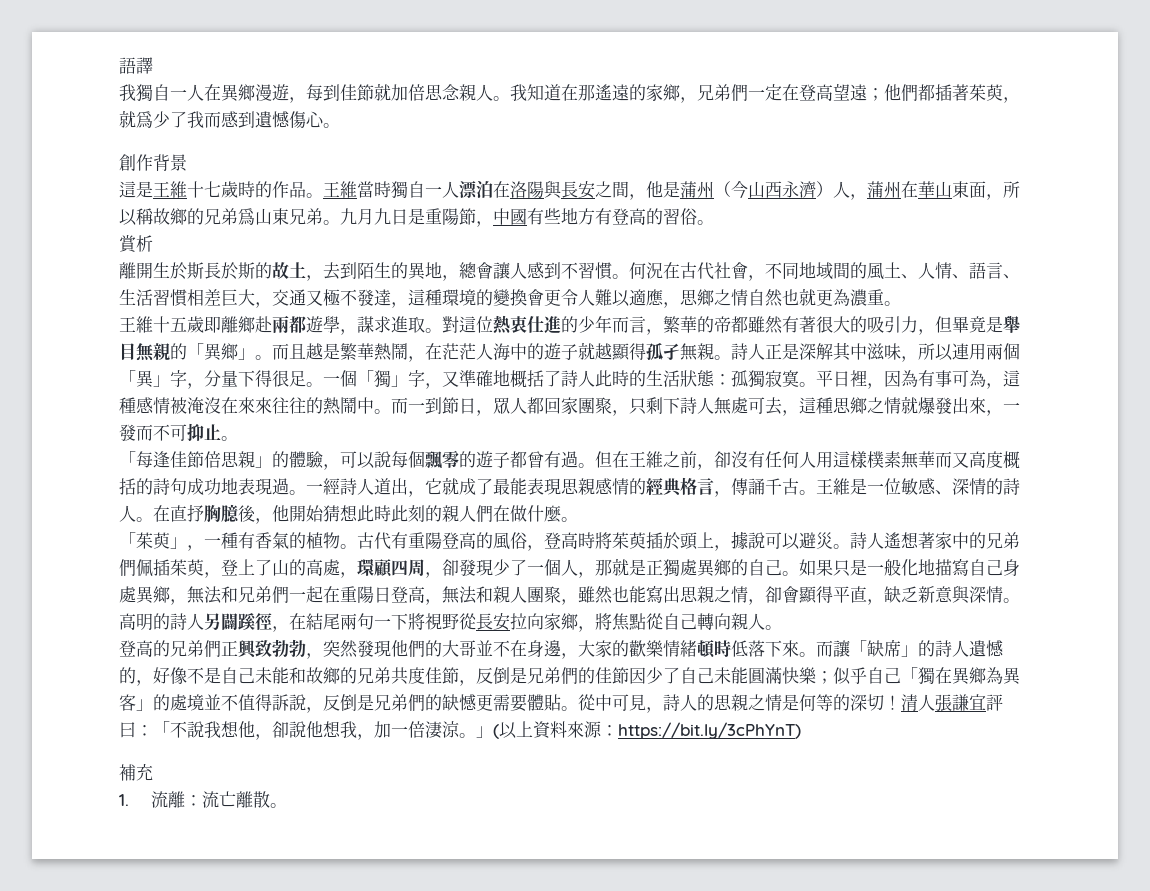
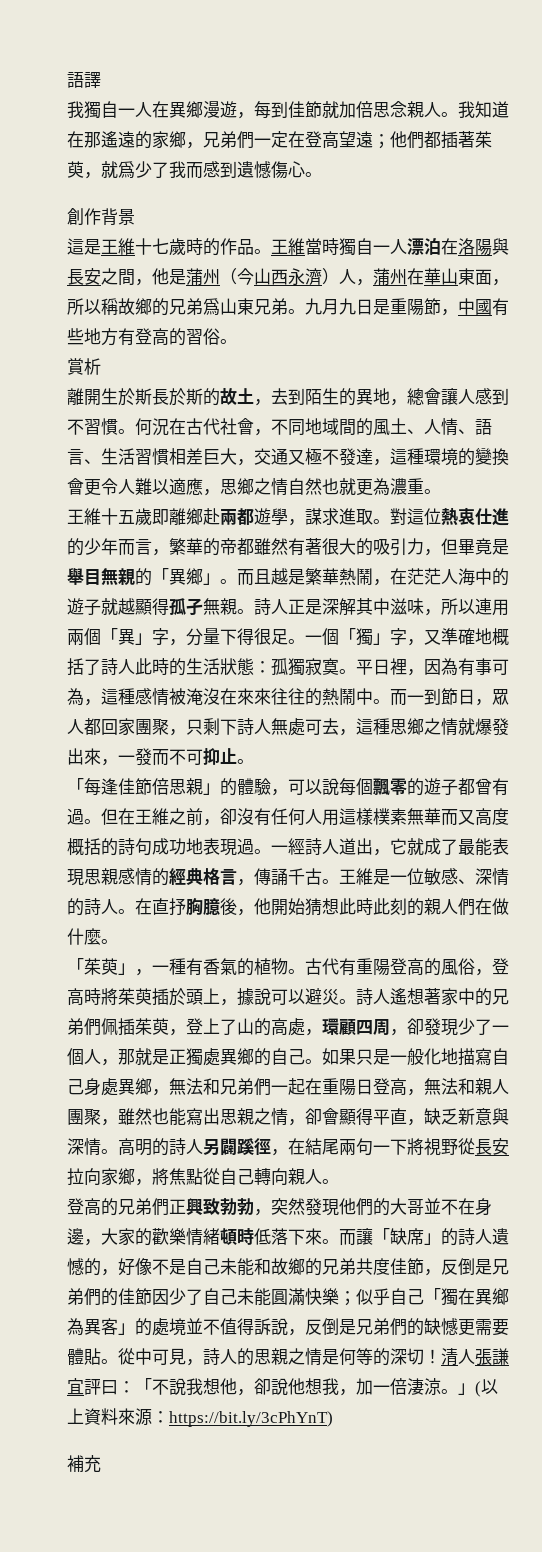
[119,791,288,808] // 1.流離：流亡離散。 -> (101, 1464) none

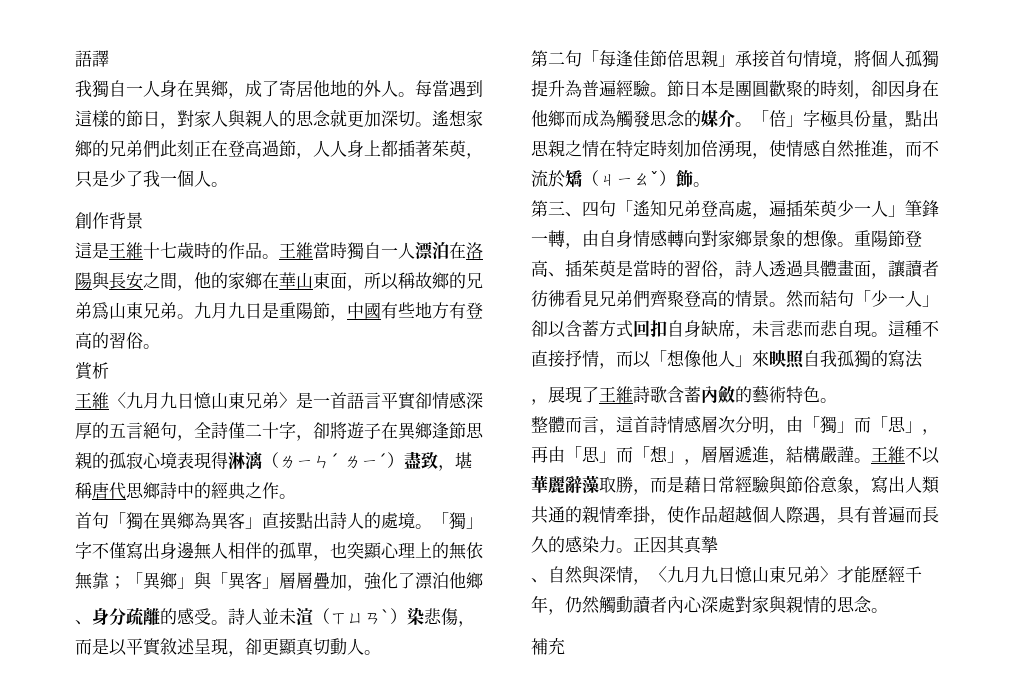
[152,101,509,119] [67,131,492,149] [67,161,305,179] 在異鄉漫遊，每到佳節就加倍思念親人。我知道在那遙遠的家鄉，兄弟們一定在登高望遠；他們都插著茱萸，就爲少了我而感到遺憾傷心 -> [160,80,483,99] [75,109,483,129] [75,140,483,159] [75,170,211,188] 身在異鄉，成了寄居他地的外人。每當遇到這樣的節日，對家人與親人的思念就更加深切。遙想家鄉的兄弟們此刻正在登高過節，人人身上都插著茱萸，只是少了我一個人
[169,268,407,286] 是蒲州（今山西永濟）人，蒲州 -> [211,272,262,290] 的家鄉
[67,388,509,406] [67,418,492,436] [67,447,509,466] [67,478,441,496] [67,507,509,526] [67,538,509,556] [67,568,509,586] [67,598,509,616] [67,628,509,646] [67,658,509,676] [67,688,509,706] [67,718,509,736] [67,748,254,766] 離開生於斯長於斯的故土，去到陌生的異地，總會讓人感到不習慣。何況在古代社會，不同地域間的風土、人情、語言、生活習慣相差巨大，交通又極不發達，這種環境的變換會更令人難以適應，思鄉之情自然也就更為濃重。 // 王維十五歲即離鄉赴兩都遊學，謀求進取。對這位熱衷仕進的少年而言，繁華的帝都雖然有著很大的吸引力，但畢竟是舉目無親的「異鄉」。而且越是繁華熱鬧，在茫茫人海中的遊子就越顯得孤孑無親。詩人正是深解其中滋味，所以連用兩個「異」字，分量下得很足。一個「獨」字，又準確地概括了詩人此時的生活狀態：孤獨寂寞。平日裡，因為有事可為，這種感情被淹沒在來來往往的熱鬧中。而一到節日，眾人都回家團聚，只剩下詩人無處可去，這種思鄉之情就爆發出來，一發而不可抑止。 // -> [75,392,483,410] [75,422,484,441] [75,451,472,471] [75,482,296,500] [75,512,483,530] [75,541,483,561] [75,572,483,591] [75,607,475,627] [75,638,381,657] [531,50,582,67] 王維〈九月九日憶山東兄弟〉是一首語言平實卻情感深厚的五言絕句，全詩僅二十字，卻將遊子在異鄉逢節思親的孤寂心境表現得淋漓（ㄌㄧㄣˊ ㄌㄧˊ）盡致，堪稱唐代思鄉詩中的經典之作。 // 首句「獨在異鄉為異客」直接點出詩人的處境。「獨」字不僅寫出身邊無人相伴的孤單，也突顯心理上的無依無靠；「異鄉」與「異客」層層疊加，強化了漂泊他鄉 // 、身分疏離的感受。詩人並未渲（ㄒㄩㄢˋ）染悲傷，而是以平實敘述呈現，卻更顯真切動人。 // 第二句
[220,778,509,796] [67,808,509,826] [67,838,509,856] [67,868,509,886] [67,898,509,916] [67,928,118,945] [67,958,509,976] [67,988,509,1006] [67,1018,509,1036] [67,1048,509,1066] [67,1078,509,1096] [67,1108,509,1126] [67,1138,509,1156] [67,1168,339,1186] [67,1198,492,1216] [67,1228,509,1246] [67,1258,509,1276] [67,1288,509,1306] [67,1318,509,1336] [67,1348,509,1366] [67,1378,498,1397] [67,1408,333,1427] 的體驗，可以說每個飄零的遊子都曾有過。但在王維之前，卻沒有任何人用這樣樸素無華而又高度概括的詩句成功地表現過。一經詩人道出，它就成了最能表現思親感情的經典格言，傳誦千古。王維是一位敏感、深情的詩人。在直抒胸臆後，他開始猜想此時此刻的親人們在做什麼。 // 「茱萸」，一種有香氣的植物。古代有重陽登高的風俗，登高時將茱萸插於頭上，據說可以避災。詩人遙想著家中的兄弟們佩插茱萸，登上了山的高處，環顧四周，卻發現少了一個人，那就是正獨處異鄉的自己。如果只是一般化地描寫自己身處異鄉，無法和兄弟們一起在重陽日登高，無法和親人團聚，雖然也能寫出思親之情，卻會顯得平直，缺乏新意與深情。高明的詩人另闢蹊徑，在結尾兩句一下將視野從長安拉向家鄉，將焦點從自己轉向親人。 // 登高的兄弟們正興致勃勃，突然發現他們的大哥並不在身邊，大家的歡樂情緒頓時低落下來。而讓「缺席」的詩人遺憾的，好像不是自己未能和故鄉的兄弟共度佳節，反倒是兄弟們的佳節因少了自己未能圓滿快樂；似乎自己「獨在異鄉為異客」的處境並不值得訴說，反倒是兄弟們的缺憾更需要體貼。從中可見，詩人的思親之情是何等的深切！清人張謙宜評曰：「不說我想他，卻說他想我，加一倍淒涼。」(以上資料來源：https://bit.ly/3cPhYnT) -> [735,50,939,69] [531,80,939,99] [531,110,939,129] [531,140,939,159] [531,170,710,188] [531,200,939,219] [531,230,922,249] [531,259,939,279] [531,290,939,308] [531,319,939,339] [531,349,923,369] [531,385,837,405] [531,416,939,435] [531,446,940,465] [531,475,940,495] [531,505,939,525] [531,535,718,554] [531,566,922,585] [531,595,888,615] 承接首句情境，將個人孤獨提升為普遍經驗。節日本是團圓歡聚的時刻，卻因身在他鄉而成為觸發思念的媒介。「倍」字極具份量，點出思親之情在特定時刻加倍湧現，使情感自然推進，而不流於矯（ㄐㄧㄠˇ）飾。 // 第三、四句「遙知兄弟登高處，遍插茱萸少一人」筆鋒一轉，由自身情感轉向對家鄉景象的想像。重陽節登高、插茱萸是當時的習俗，詩人透過具體畫面，讓讀者彷彿看見兄弟們齊聚登高的情景。然而結句「少一人」卻以含蓄方式回扣自身缺席，未言悲而悲自現。這種不直接抒情，而以「想像他人」來映照自我孤獨的寫法 // ，展現了王維詩歌含蓄內斂的藝術特色。 // 整體而言，這首詩情感層次分明，由「獨」而「思」，再由「思」而「想」，層層遞進，結構嚴謹。王維不以華麗辭藻取勝，而是藉日常經驗與節俗意象，寫出人類共通的親情牽掛，使作品超越個人際遇，具有普遍而長久的感染力。正因其真摯 // 、自然與深情，〈九月九日憶山東兄弟〉才能歷經千年，仍然觸動讀者內心深處對家與親情的思念。

